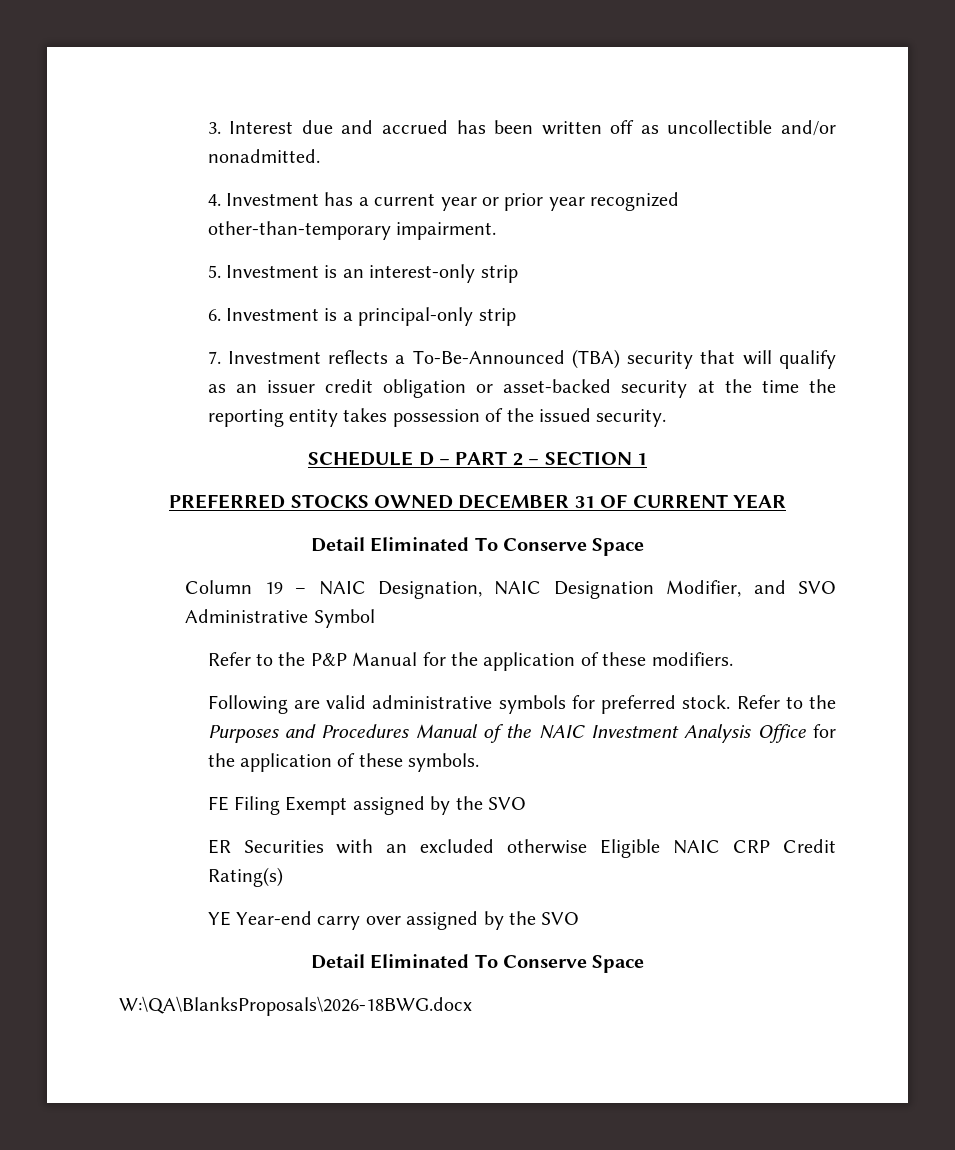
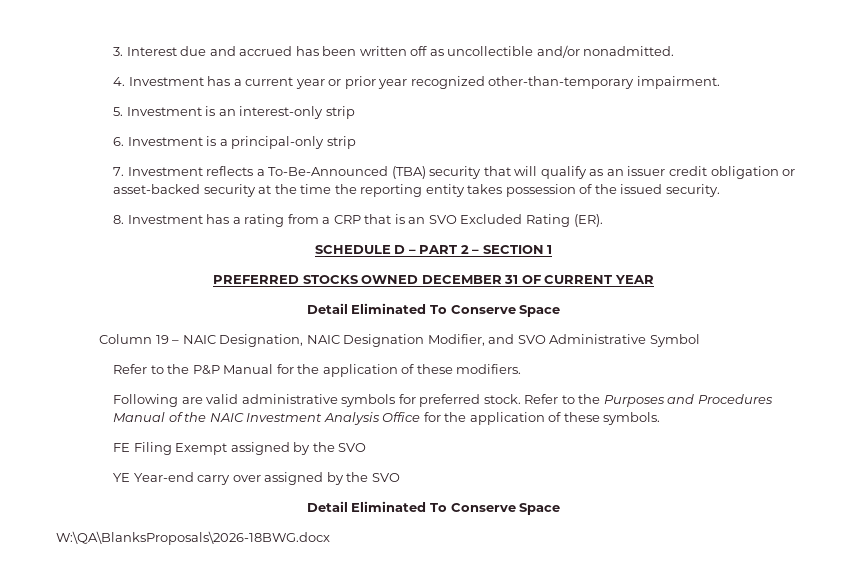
(667, 418) none -> [113,214,603,227] // 8. Investment has a rating from a CRP that is an SVO Excluded Rating (ER).
[207,839,836,858] [207,867,283,887] // ER Securities with an excluded otherwise Eligible NAIC CRP Credit Rating(s) -> (367, 447) none

